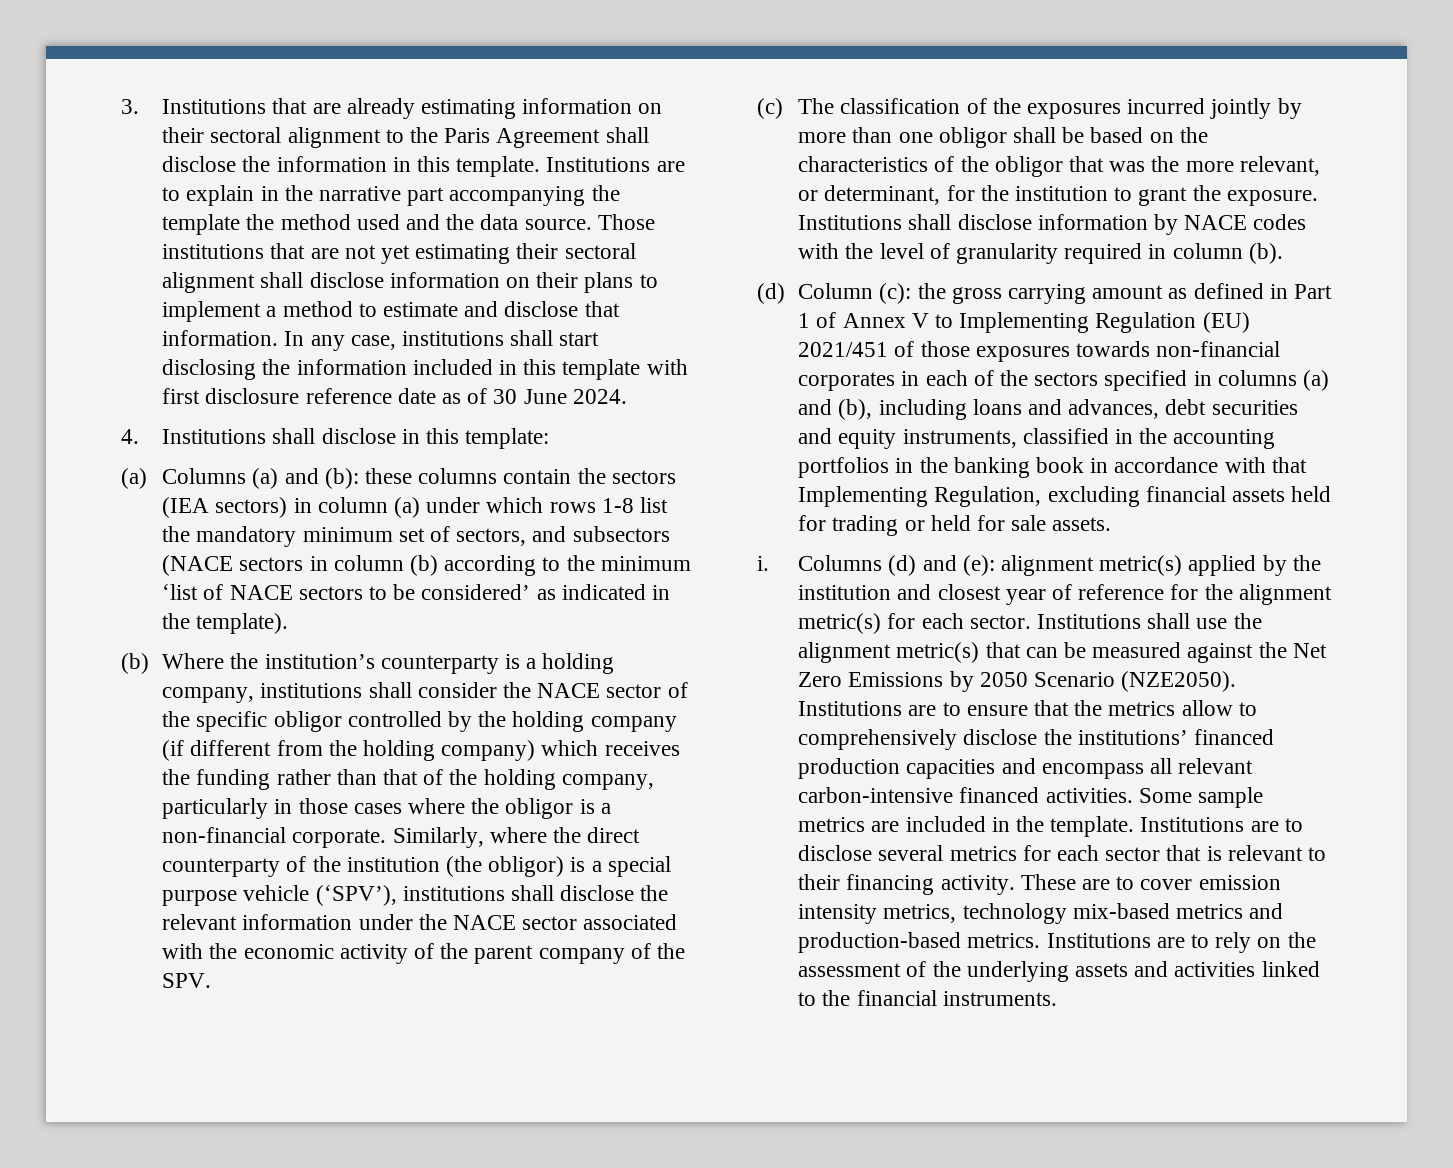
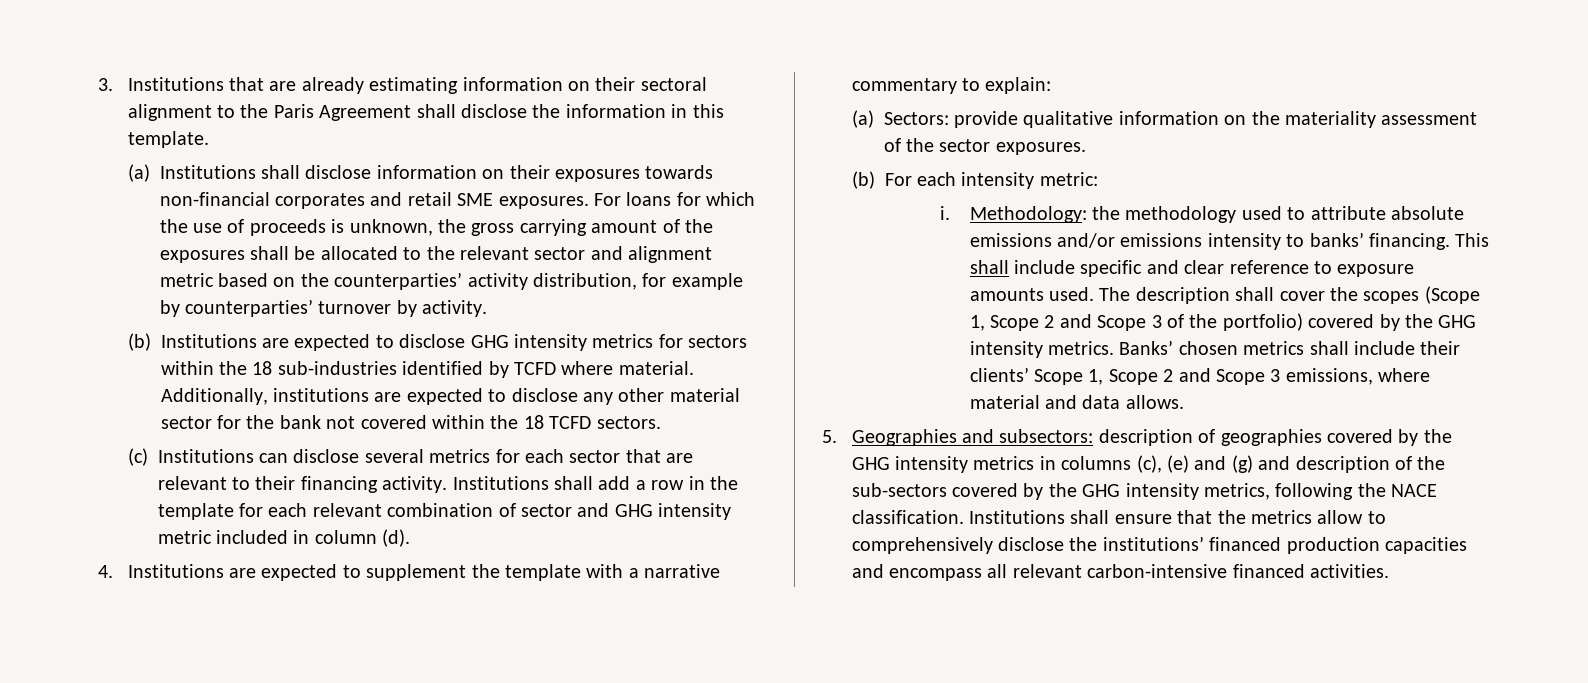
[546,157,685,172] [162,185,620,206] [162,214,655,235] [162,243,636,264] [162,272,256,293] Institutions are to explain in the narrative part accompanying the template the method used and the data source. Those institutions that are not yet estimating their sectoral alignment -> [127,164,256,182] // (a) Institutions
[584,272,658,293] [162,301,620,322] [162,330,600,351] [162,359,688,380] [162,388,627,404] [121,428,550,449] [121,468,676,489] [162,497,669,518] [162,526,670,547] [162,555,691,576] [162,584,671,600] [162,613,289,634] [121,653,615,674] [162,682,688,703] [162,711,677,732] [162,740,680,761] [162,769,654,790] [162,798,611,819] [162,827,641,848] [162,856,671,877] [162,885,669,906] [162,914,678,930] [162,943,686,964] [162,973,212,988] [757,98,1302,119] [798,127,1208,148] [798,156,1320,177] [798,185,1318,206] [798,214,1307,235] [798,243,1283,264] [757,283,1333,304] [798,312,1250,333] [798,341,1281,362] [798,370,1330,391] [798,399,1298,420] [798,428,1276,449] [798,457,1307,478] [798,486,1332,507] [798,515,1112,536] [757,555,1321,576] [798,584,1332,605] [798,613,1262,634] [798,642,1327,663] [798,671,1237,692] [798,701,961,716] plans to implement a method to estimate and disclose that information. In any case, institutions shall start disclosing the information included in this template with first disclosure reference date as of 30 June 2024. // 4. Institutions shall disclose in this template: // (a) Columns (a) and (b): these columns contain the sectors (IEA sectors) in column (a) under which rows 1-8 list the mandatory minimum set of sectors, and subsectors (NACE sectors in column (b) according to the minimum ‘list of NACE sectors to be considered’ as indicated in the template). // (b) Where the institution’s counterparty is a holding company, institutions shall consider the NACE sector of the specific obligor controlled by the holding company (if different from the holding company) which receives the funding rather than that of the holding company, particularly in those cases where the obligor is a non-financial corporate. Similarly, where the direct counterparty of the institution (the obligor) is a special purpose vehicle (‘SPV’), institutions shall disclose the relevant information under the NACE sector associated with the economic activity of the parent company of the SPV. // (c) The classification of the exposures incurred jointly by more than one obligor shall be based on the characteristics of the obligor that was the more relevant, or determinant, for the institution to grant the exposure. Institutions shall disclose information by NACE codes with the level of granularity required in column (b). // (d) Column (c): the gross carrying amount as defined in Part 1 of Annex V to Implementing Regulation (EU) 2021/451 of those exposures towards non-financial corporates in each of the sectors specified in columns (a) and (b), including loans and advances, debt securities and equity instruments, classified in the accounting portfolios in the banking book in accordance with that Implementing Regulation, excluding financial assets held for trading or held for sale assets. // i. Columns (d) and (e): alignment metric(s) applied by the institution and closest year of reference for the alignment metric(s) for each sector. Institutions shall use the alignment metric(s) that can be measured against the Net Zero Emissions by 2050 Scenario (NZE2050). Institutions are to -> [554,165,714,182] [159,192,756,209] [159,219,713,236] [159,246,713,263] [159,272,743,290] [159,299,488,317] [127,333,748,351] [160,361,694,378] [160,388,740,405] [160,415,661,429] [127,448,694,466] [157,476,738,493] [157,503,732,520] [157,529,411,547] [98,564,721,581] [851,77,1052,94] [851,110,1478,128] [883,138,1086,155] [851,171,1098,189] [940,206,1465,223] [969,232,1490,250] [969,260,1415,277] [969,286,1480,304] [969,313,1477,331] [969,340,1461,358] [969,367,1431,385] [969,395,1184,409] [822,429,1452,446] [851,455,1446,473] [851,483,1438,500] [851,510,1110,524] exposures towards non-financial corporates and retail SME exposures. For loans for which the use of proceeds is unknown, the gross carrying amount of the exposures shall be allocated to the relevant sector and alignment metric based on the counterparties’ activity distribution, for example by counterparties’ turnover by activity. // (b) Institutions are expected to disclose GHG intensity metrics for sectors within the 18 sub-industries identified by TCFD where material. Additionally, institutions are expected to disclose any other material sector for the bank not covered within the 18 TCFD sectors. // (c) Institutions can disclose several metrics for each sector that are relevant to their financing activity. Institutions shall add a row in the template for each relevant combination of sector and GHG intensity metric included in column (d). // 4. Institutions are expected to supplement the template with a narrative commentary to explain: // (a) Sectors: provide qualitative information on the materiality assessment of the sector exposures. // (b) For each intensity metric: // i. Methodology: the methodology used to attribute absolute emissions and/or emissions intensity to banks’ financing. This shall include specific and clear reference to exposure amounts used. The description shall cover the scopes (Scope 1, Scope 2 and Scope 3 of the portfolio) covered by the GHG intensity metrics. Banks’ chosen metrics shall include their clients’ Scope 1, Scope 2 and Scope 3 emissions, where material and data allows. // 5. Geographies and subsectors: description of geographies covered by the GHG intensity metrics in columns (c), (e) and (g) and description of the sub-sectors covered by the GHG intensity metrics, following the NACE classification. Institutions shall
[1138,787,1264,808] [798,816,1303,837] [798,845,1327,861] [798,874,1281,895] [798,903,1284,924] [798,932,1316,953] [798,961,1320,982] [798,990,1057,1006] Some sample metrics are included in the template. Institutions are to disclose several metrics for each sector that is relevant to their financing activity. These are to cover emission intensity metrics, technology mix-based metrics and production-based metrics. Institutions are to rely on the assessment of the underlying assets and activities linked to the financial instruments. -> (1389, 571) none

